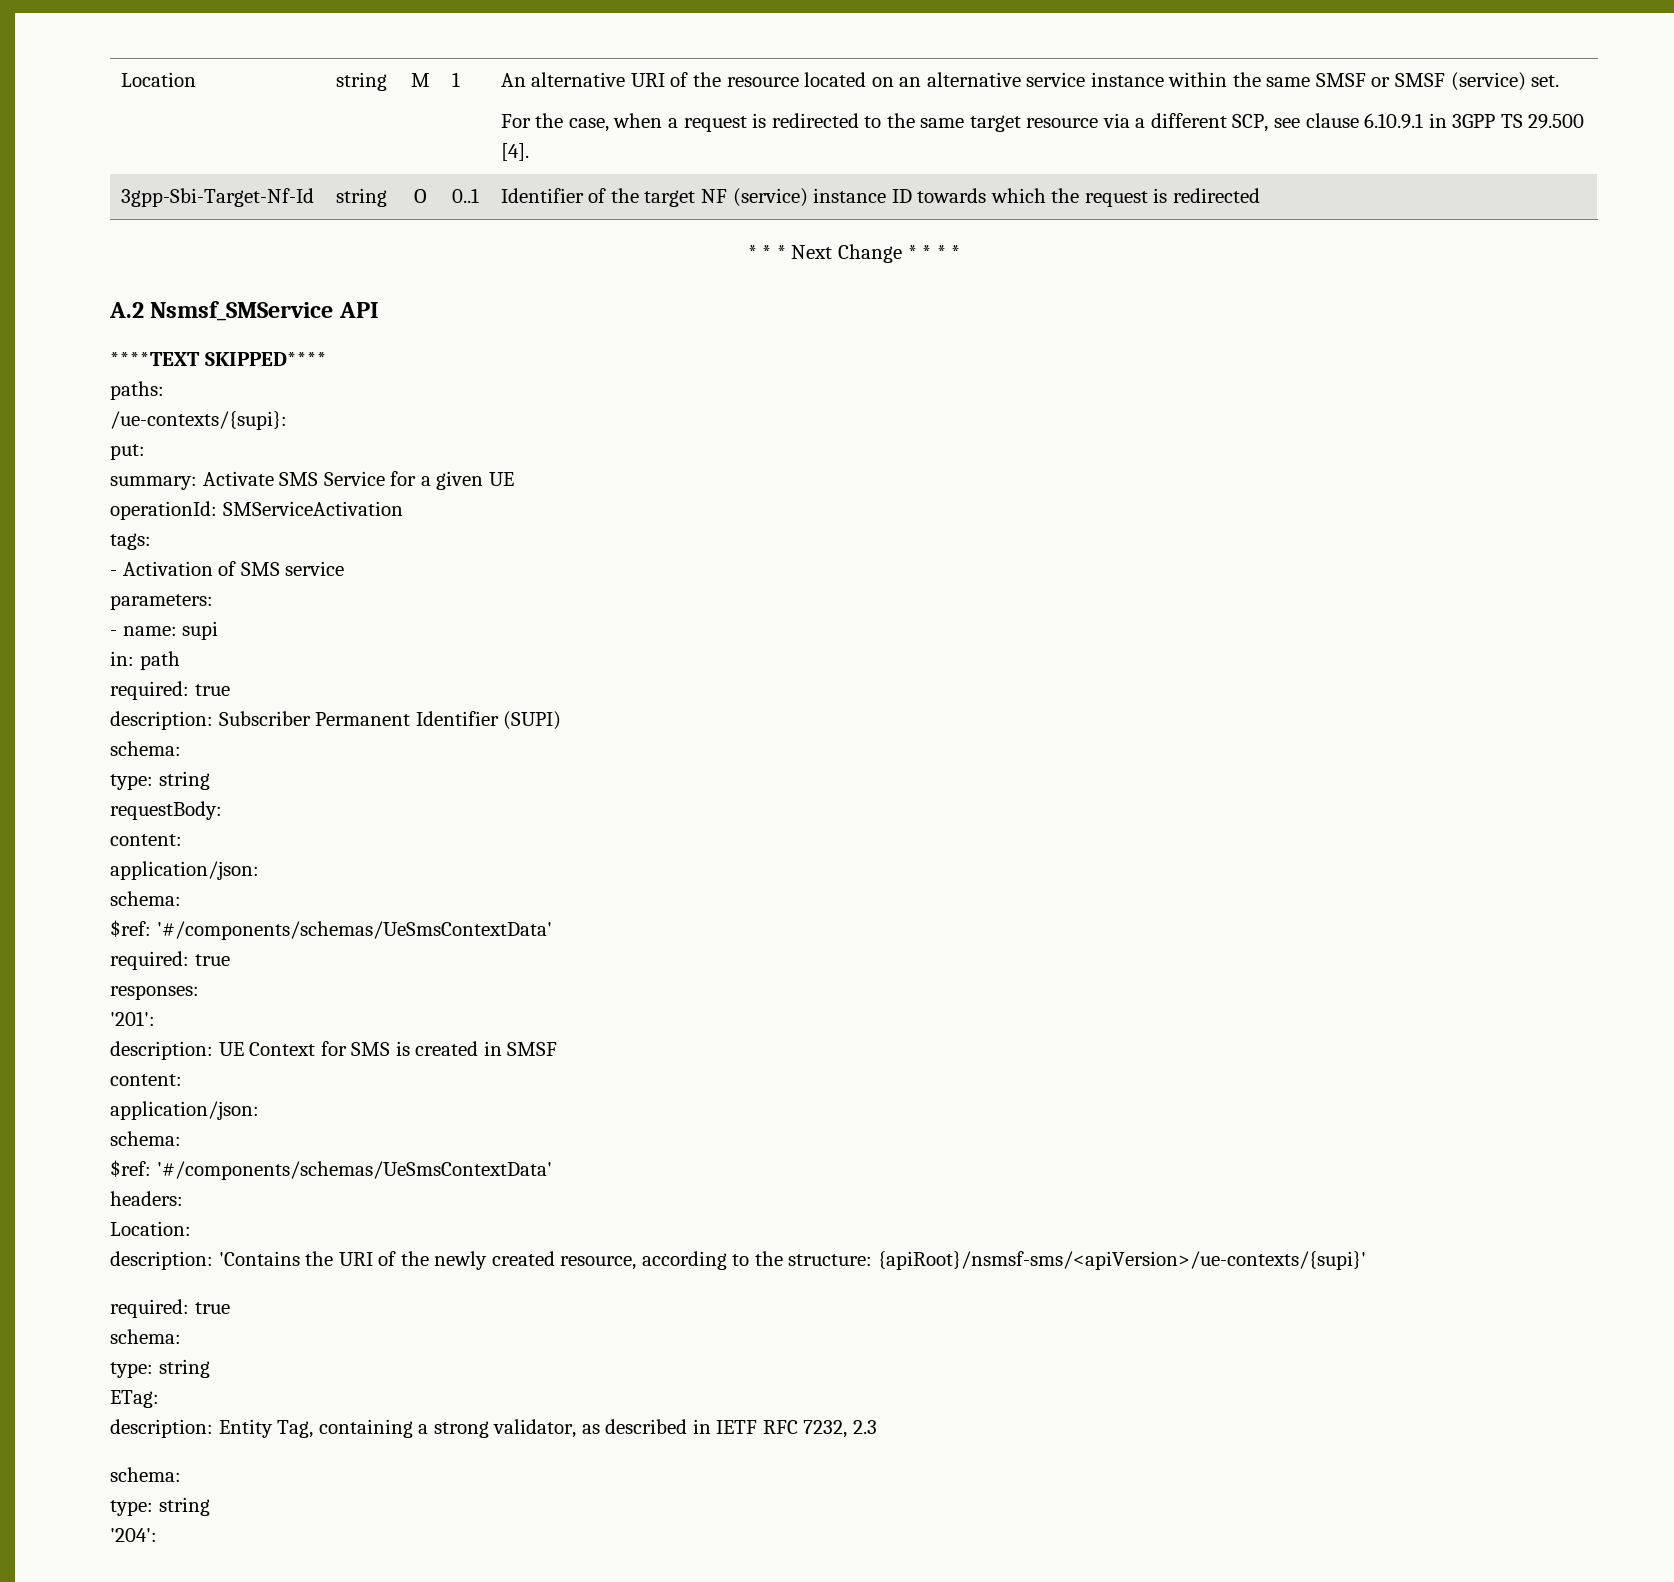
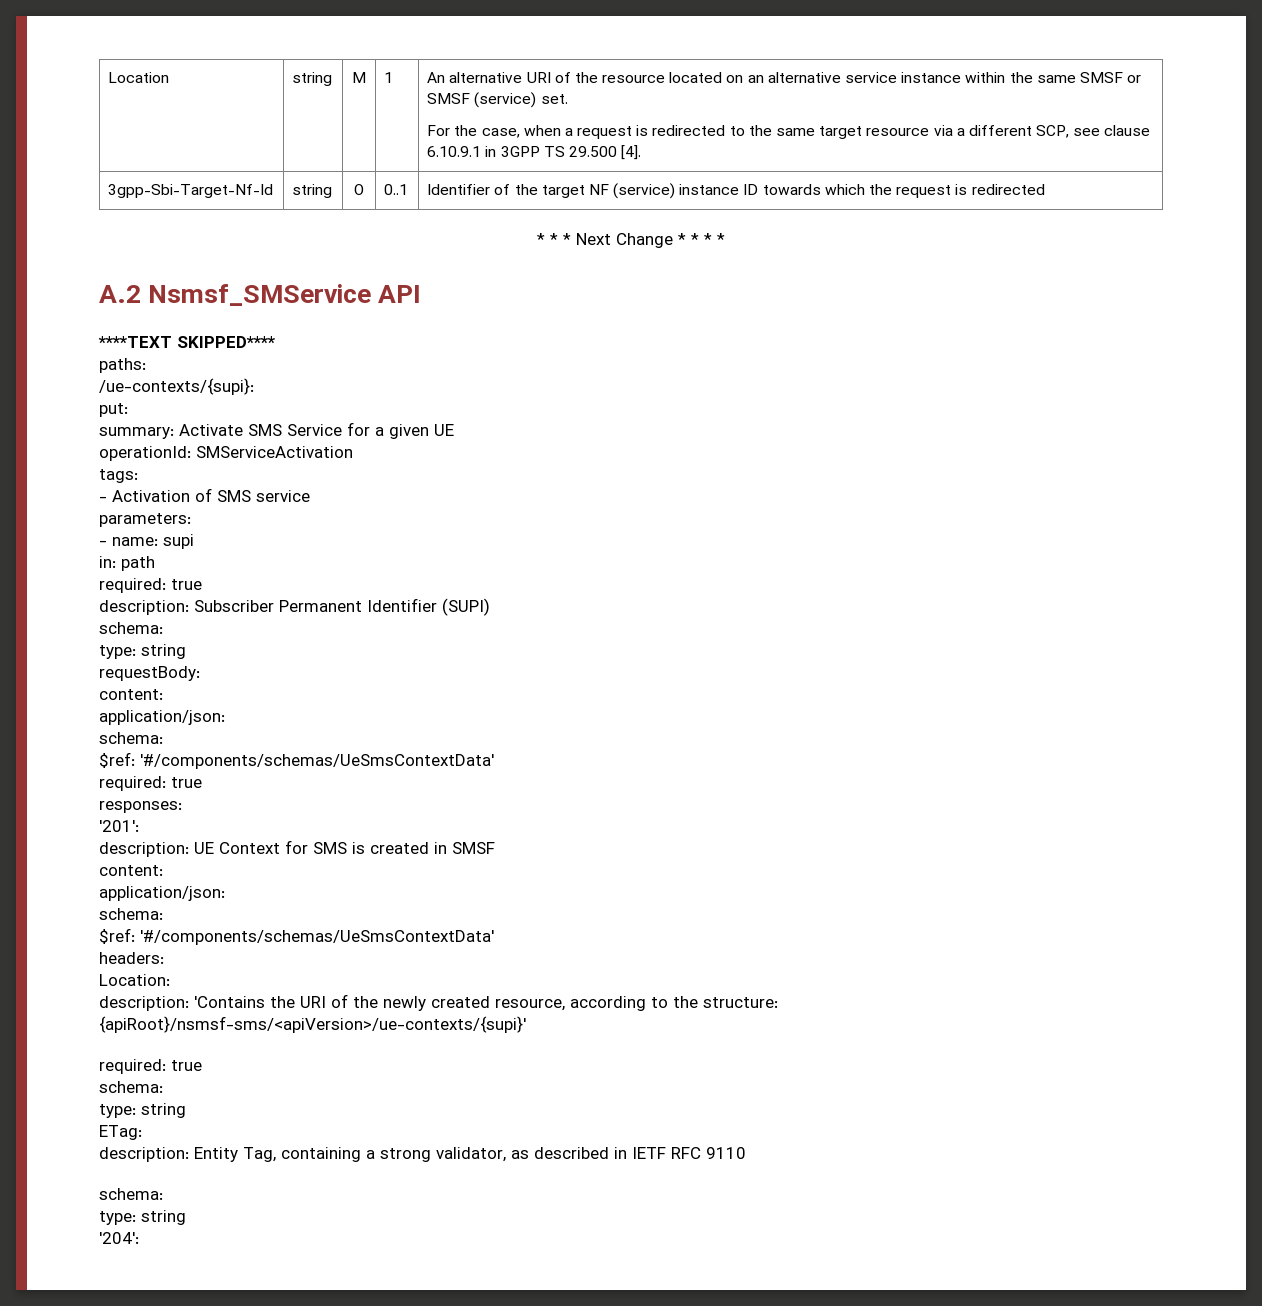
[803,1420,877,1438] 7232, 2.3 -> [706,1147,746,1159] 9110

